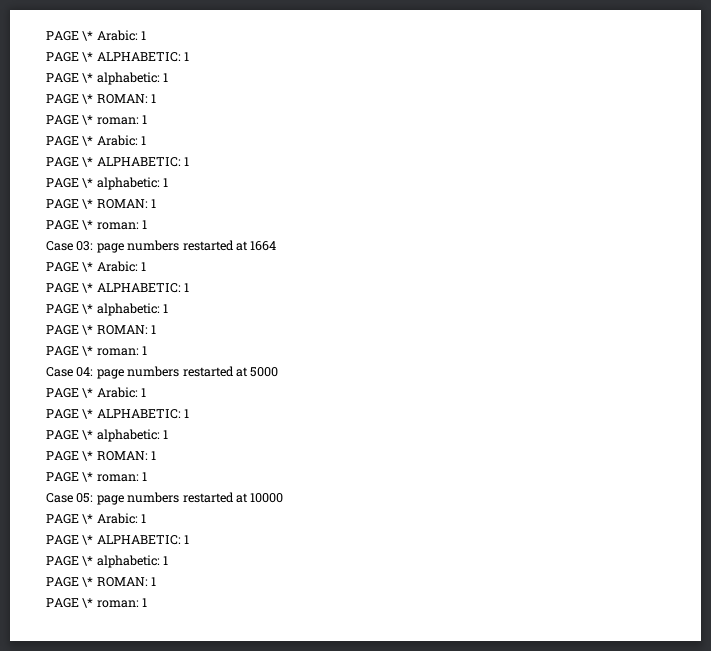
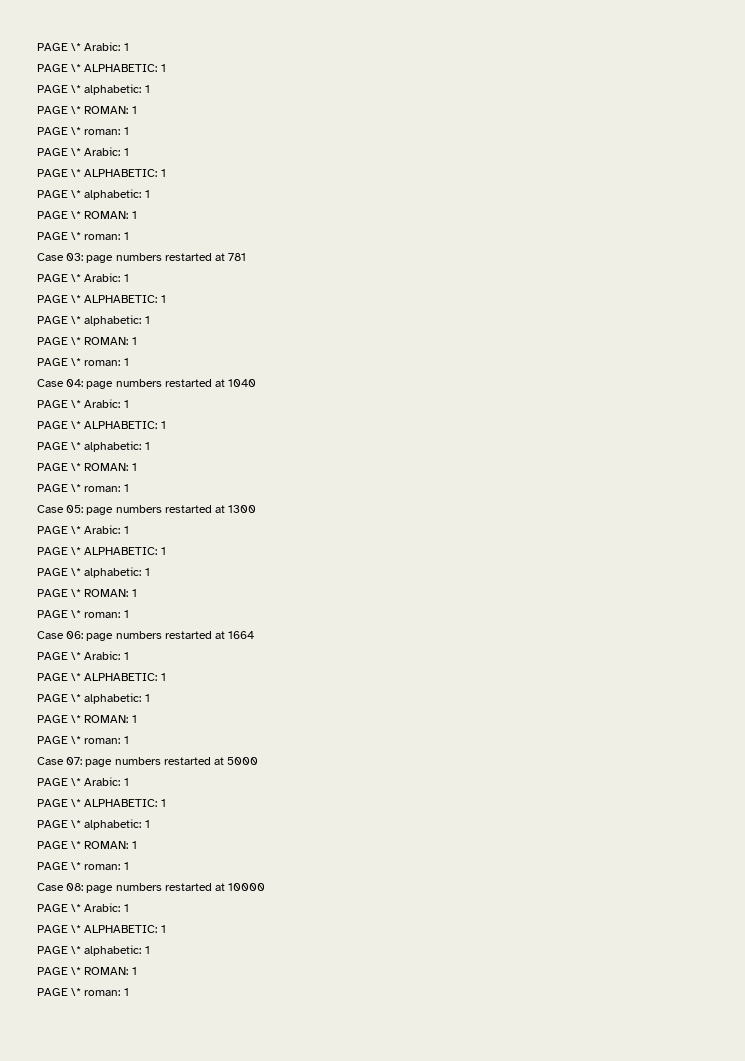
[250,241,277,251] 1664 -> [228,253,247,261] 781
[250,367,279,377] 5000 -> [228,379,257,387] 1040
(248, 498) none -> [228,505,257,513] [37,525,129,534] [37,547,166,555] [37,567,150,578] [37,589,137,597] [37,610,129,618] [37,631,255,641] [37,651,129,660] [37,673,166,681] [37,693,150,704] [37,715,137,723] [37,736,129,744] [37,757,259,767] [37,777,129,786] [37,799,166,807] [37,819,150,830] [37,841,137,849] [37,862,129,870] [37,883,226,893] 1300 // PAGE \* Arabic: 1 // PAGE \* ALPHABETIC: 1 // PAGE \* alphabetic: 1 // PAGE \* ROMAN: 1 // PAGE \* roman: 1 // Case 06: page numbers restarted at 1664 // PAGE \* Arabic: 1 // PAGE \* ALPHABETIC: 1 // PAGE \* alphabetic: 1 // PAGE \* ROMAN: 1 // PAGE \* roman: 1 // Case 07: page numbers restarted at 5000 // PAGE \* Arabic: 1 // PAGE \* ALPHABETIC: 1 // PAGE \* alphabetic: 1 // PAGE \* ROMAN: 1 // PAGE \* roman: 1 // Case 08: page numbers restarted at

